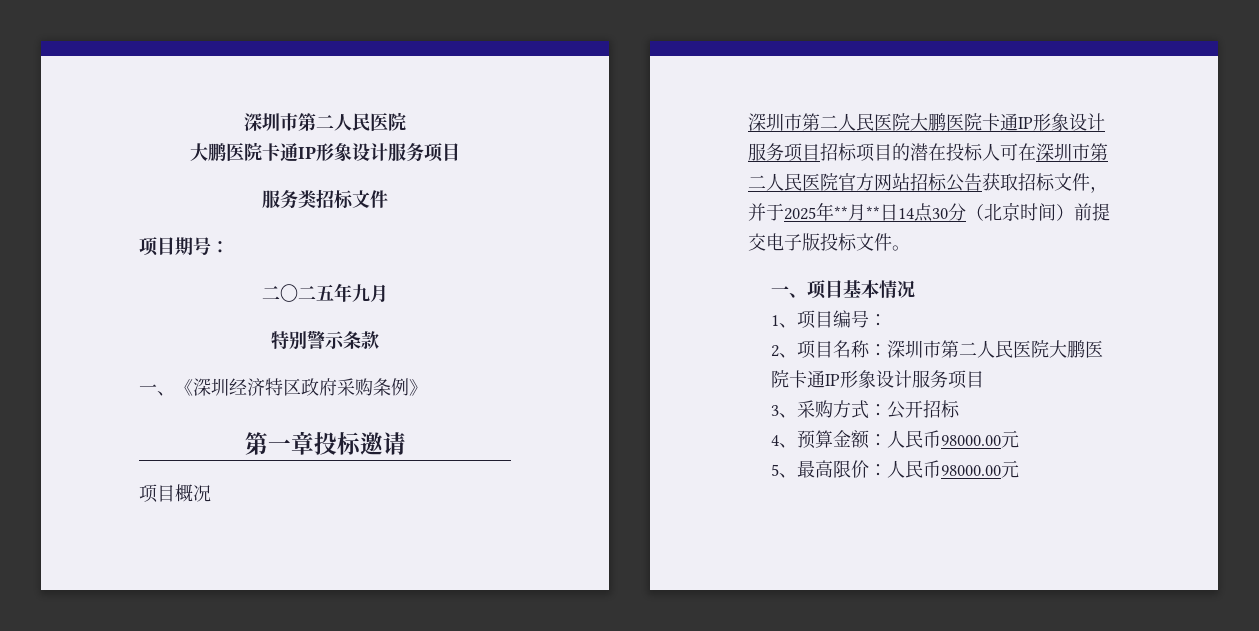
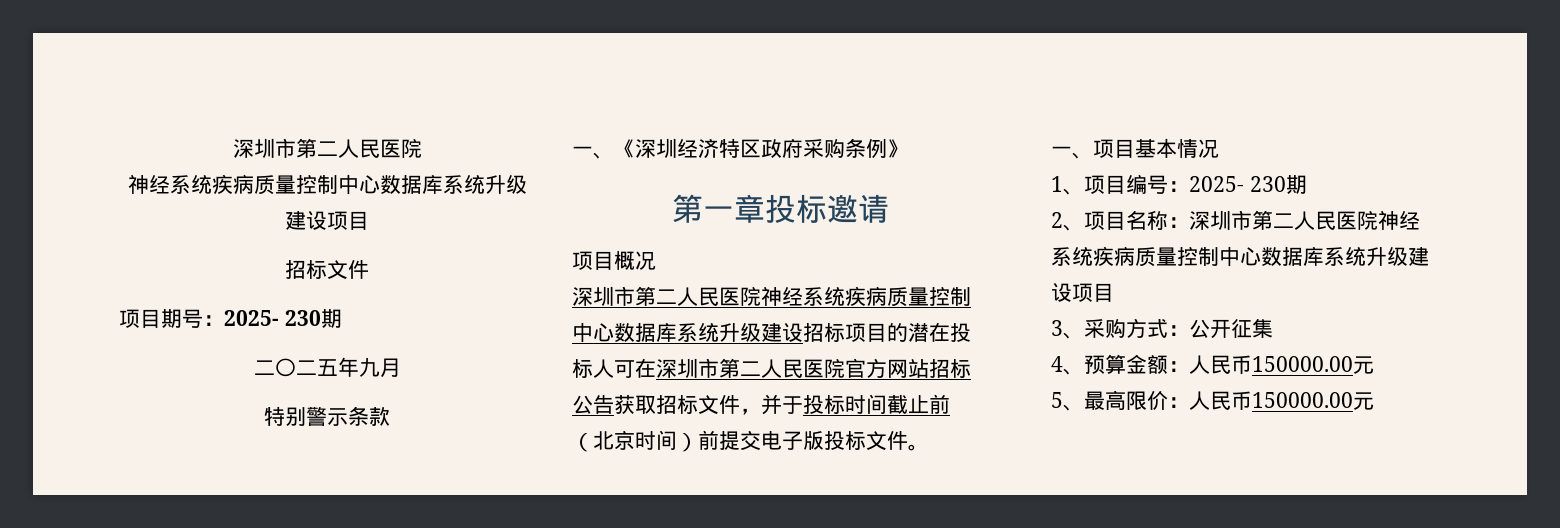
[190,142,460,162] [262,190,316,209] 大鹏医院卡通IP形象设计服务项目 // 服务类 -> [127,174,527,195] [285,211,369,230] 神经系统疾病质量控制中心数据库系统升级建设项目 //
(229, 247) none -> [224,309,342,328] 2025- 230期
[910,113,1105,131] [748,143,820,162] 大鹏医院卡通IP形象设计服务项目 -> [761,286,971,307] [572,322,803,343] 神经系统疾病质量控制中心数据库系统升级建设
[784,202,966,222] 2025年**月**日14点30分 -> [803,394,950,414] 投标时间截止前
(887, 320) none -> [1189,175,1307,194] 2025- 230期
[1048,340,1103,358] [770,370,948,388] 大鹏医院卡通IP形象设计服务 -> [1378,210,1421,230] [1051,246,1430,267] [1051,283,1073,302] 神经系统疾病质量控制中心数据库系统升级建设
[922,400,960,418] 招标 -> [1231,318,1274,338] 征集
[940,435,1001,446] 98000.00 -> [1252,356,1354,372] 150000.00
[940,465,1001,476] 98000.00 -> [1252,392,1354,408] 150000.00

